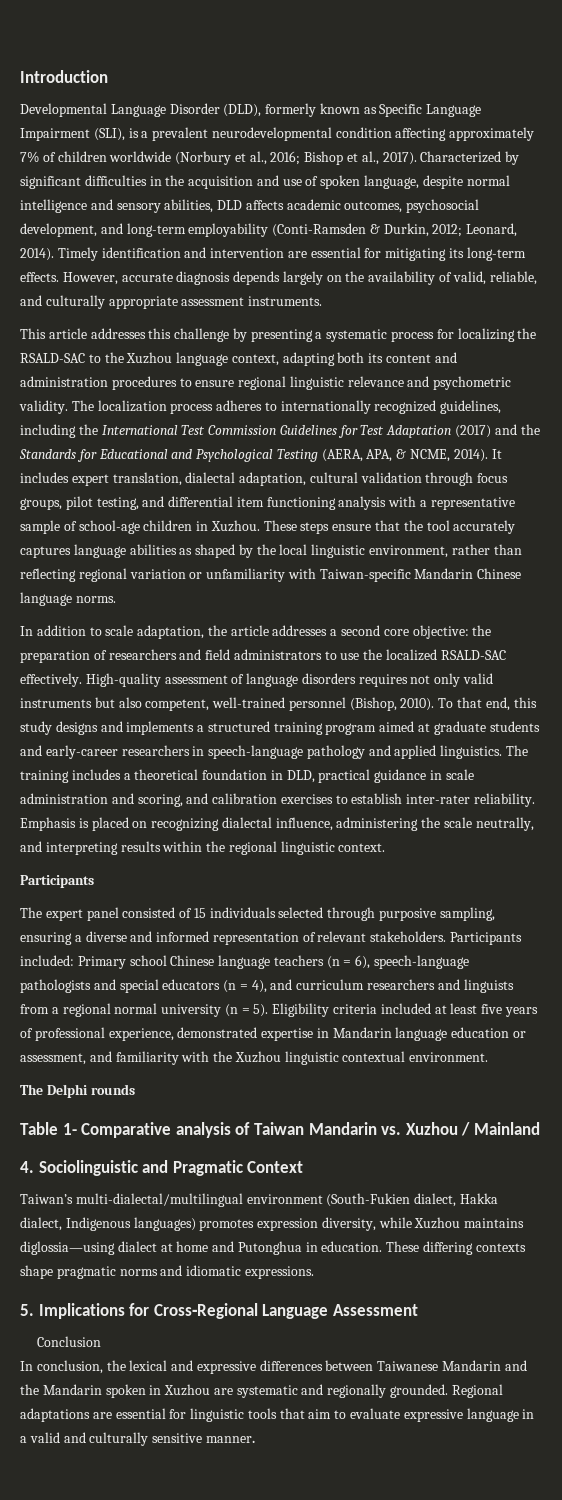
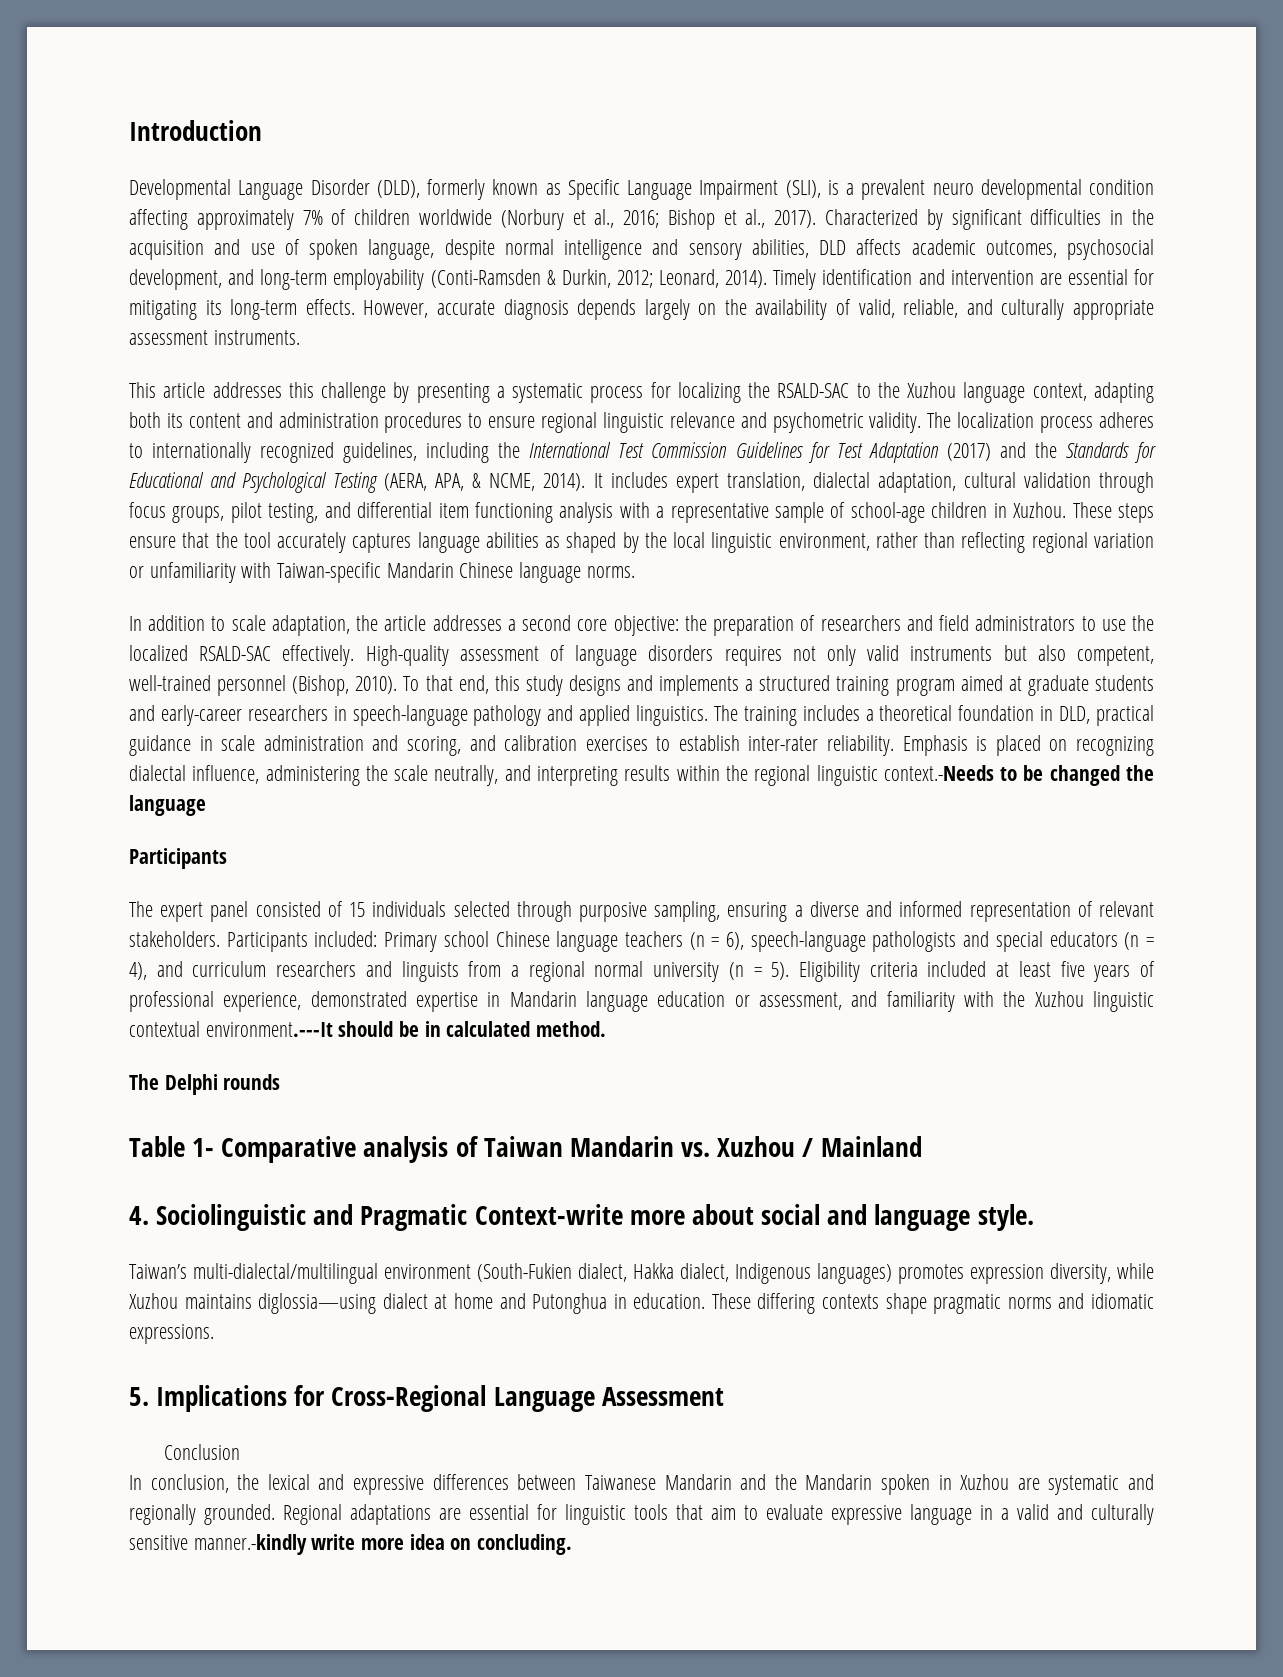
[211,127,332,141] neurodevelopmental -> [932,179,1082,200] neuro developmental
[338,843,386,852] context. -> [883,765,1154,786] [129,795,206,816] context.-Needs to be changed the language
[409,1052,489,1062] environment. -> [205,1021,607,1037] environment.---It should be in calculated method.
[247,1161,304,1173] Context -> [474,1204,1034,1231] Context-write more about social and language style.
[205,1436,255,1443] manner. -> [193,1534,573,1555] manner.-kindly write more idea on concluding.

